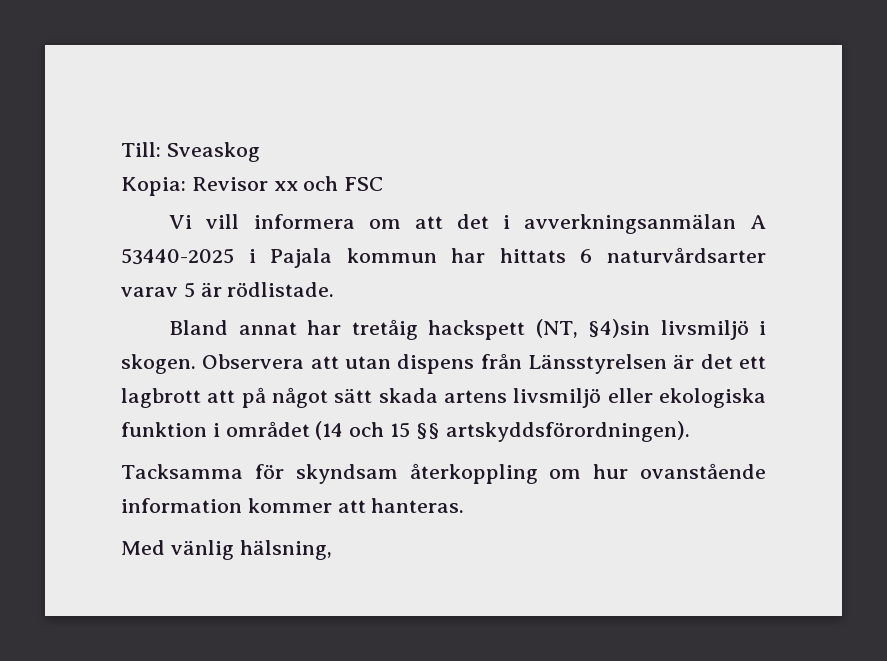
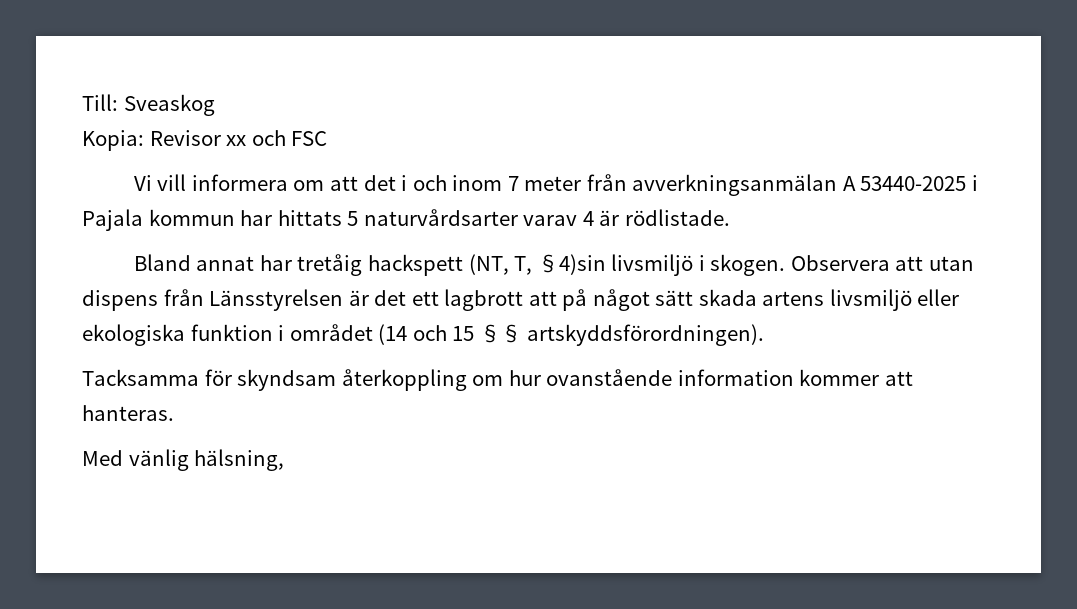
(510, 222) none -> [412,174,627,191] och inom 7 meter från
[580,249,593,263] 6 -> [347,211,359,226] 5
[183,282,195,298] 5 -> [582,211,594,226] 4
(578, 328) none -> [514,256,533,275] T,

